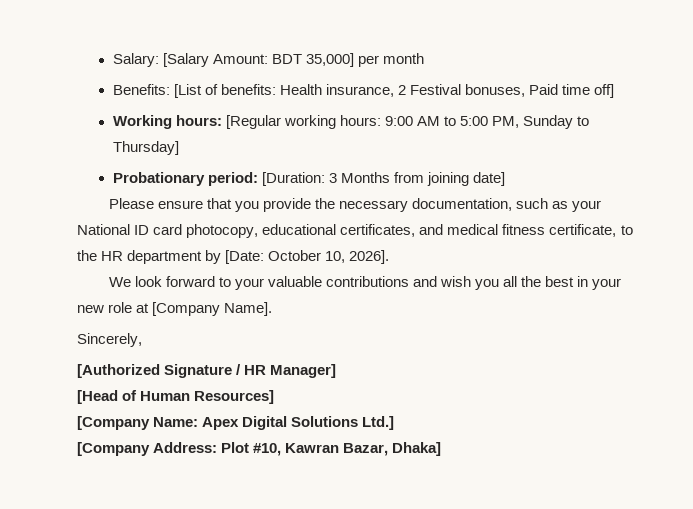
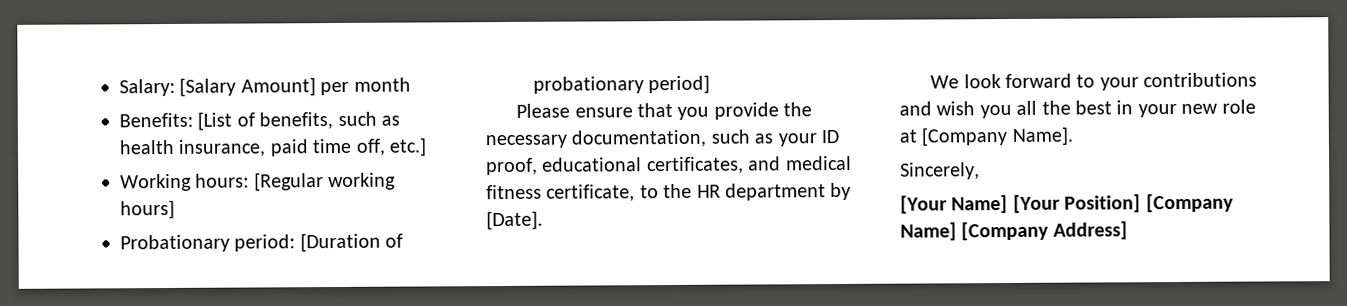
[212,53,354,67] Amount: BDT 35,000] -> [240,77,316,97] Amount]
[220,84,615,98] [112,115,590,129] [112,141,179,155] [112,172,506,186] benefits: Health insurance, 2 Festival bonuses, Paid time off] // Working hours: [Regular working hours: 9:00 AM to 5:00 PM, Sunday to Thursday] // Probationary period: [Duration: 3 Months from joining date] -> [259,111,400,130] [118,137,427,157] [119,172,397,192] [119,199,175,220] [119,232,404,253] [532,74,711,95] benefits, such as health insurance, paid time off, etc.] // Working hours: [Regular working hours] // Probationary period: [Duration of probationary period]
[77,224,259,238] National ID card photocopy, -> [821,130,839,144] [486,157,538,176] ID proof,
[225,250,390,264] [Date: October 10, 2026]. -> [486,210,543,231] [Date].
[267,276,322,287] valuable -> (1139, 84) none
[77,364,337,378] [77,390,275,404] [77,416,395,430] [77,442,442,456] [Authorized Signature / HR Manager] // [Head of Human Resources] // [Company Name: Apex Digital Solutions Ltd.] // [Company Address: Plot #10, Kawran Bazar, Dhaka] -> [900,193,1234,214] [900,221,1128,241] [Your Name] [Your Position] [Company Name] [Company Address]

